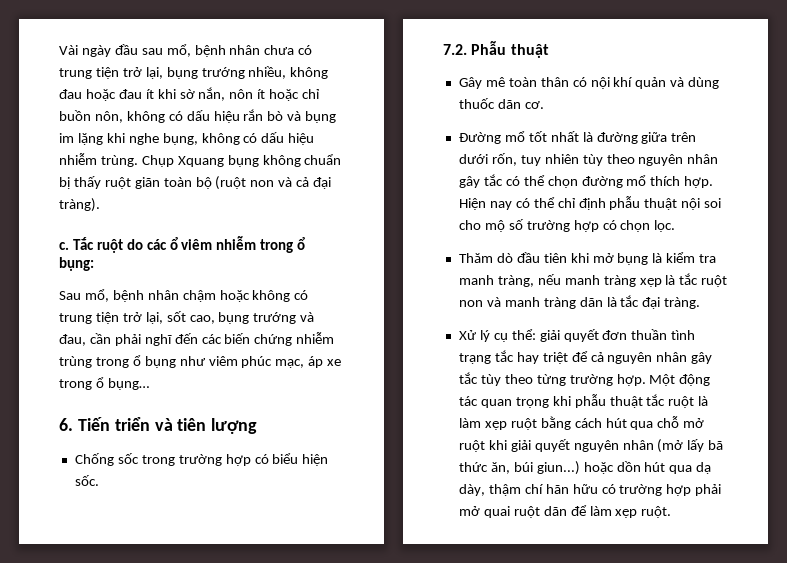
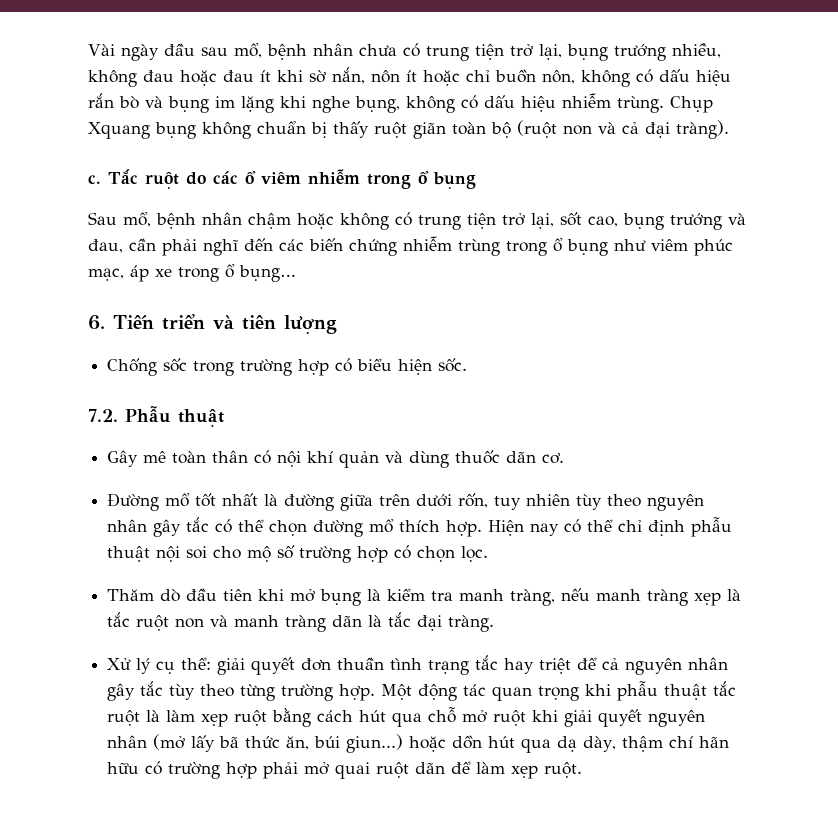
[59,257,94,271] bụng: -> [433,172,476,189] bụng

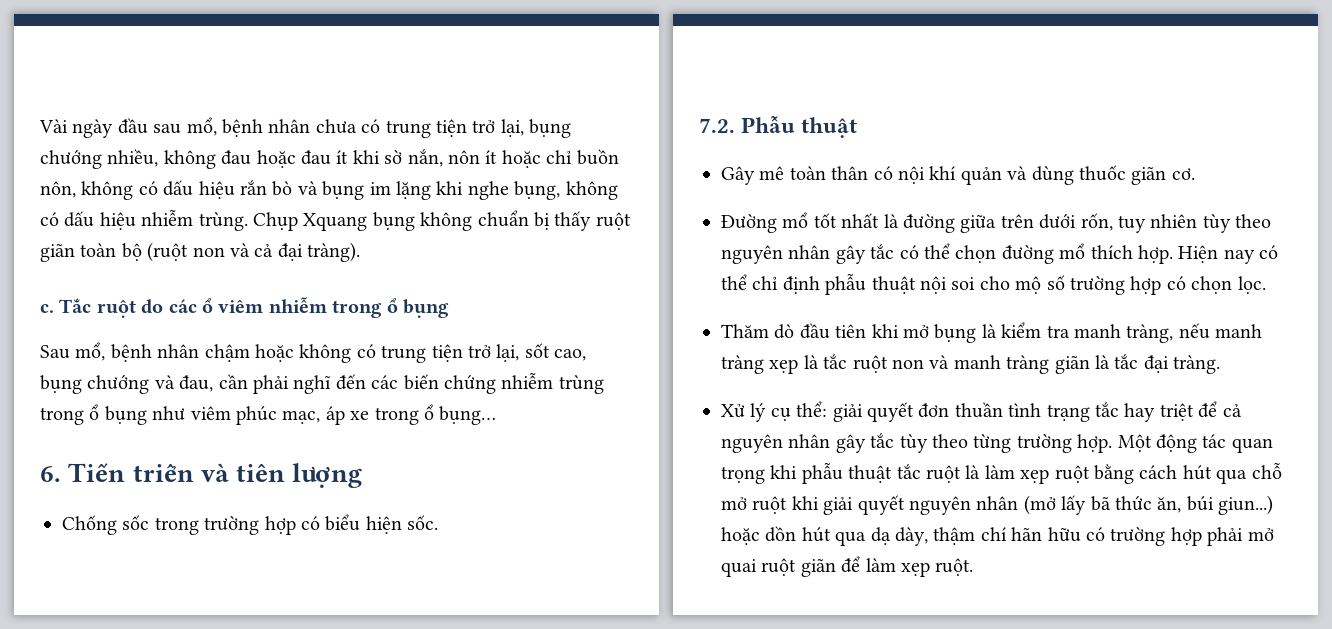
[613,44,666,61] trướng -> [40,150,102,169] chướng
[670,213,722,230] trướng -> [87,375,150,394] chướng
[506,451,537,463] dãn -> [1131,166,1167,185] giãn
[332,615,363,627] dãn -> [1054,355,1090,374] giãn
[415,762,446,774] dãn -> [800,558,836,577] giãn

